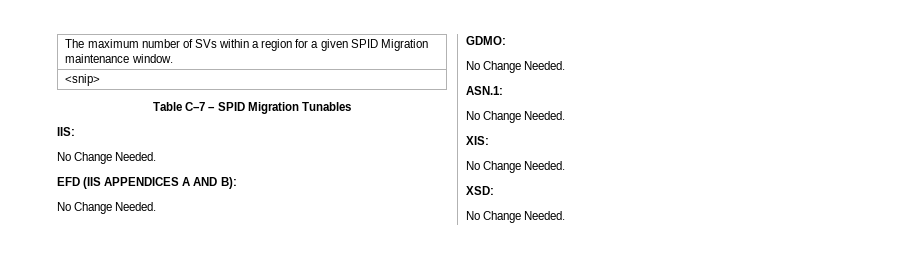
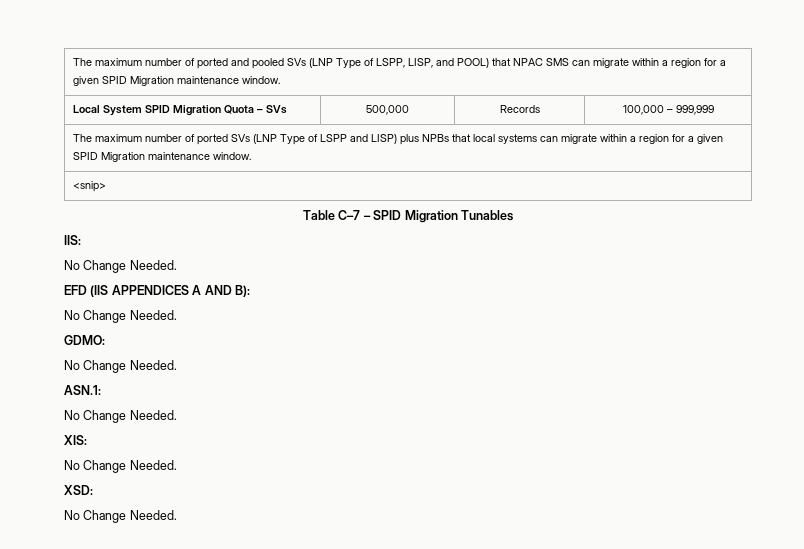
[65,39,217,48] The maximum number of SVs -> [72,58,726,69] [72,76,280,86] [72,105,287,116] [366,105,409,115] [499,105,540,113] [622,105,714,115] [72,134,597,145] The maximum number of ported and pooled SVs (LNP Type of LSPP, LISP, and POOL) that NPAC SMS can migrate within a region for a given SPID Migration maintenance window. // Local System SPID Migration Quota – SVs | 500,000 | Records | 100,000 – 999,999 // The maximum number of ported SVs (LNP Type of LSPP and LISP) plus NPBs that local systems can migrate

